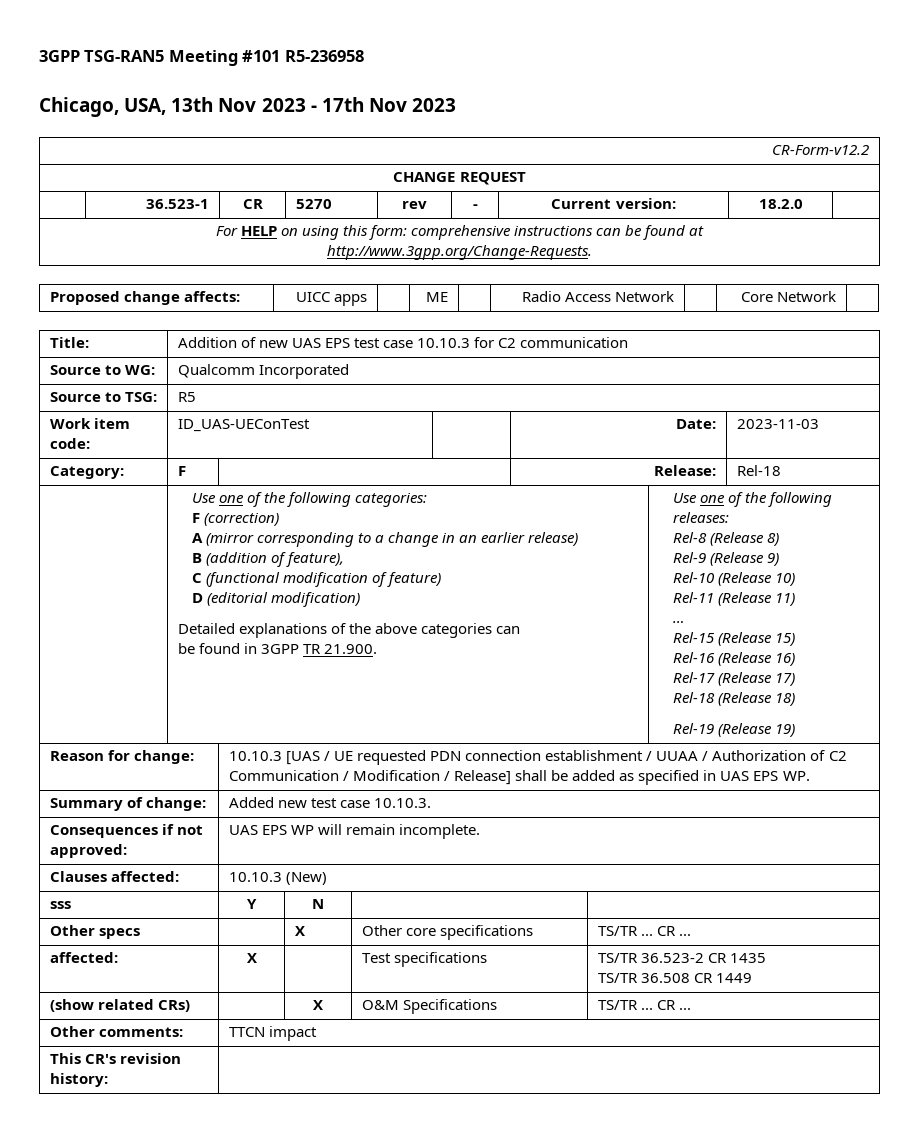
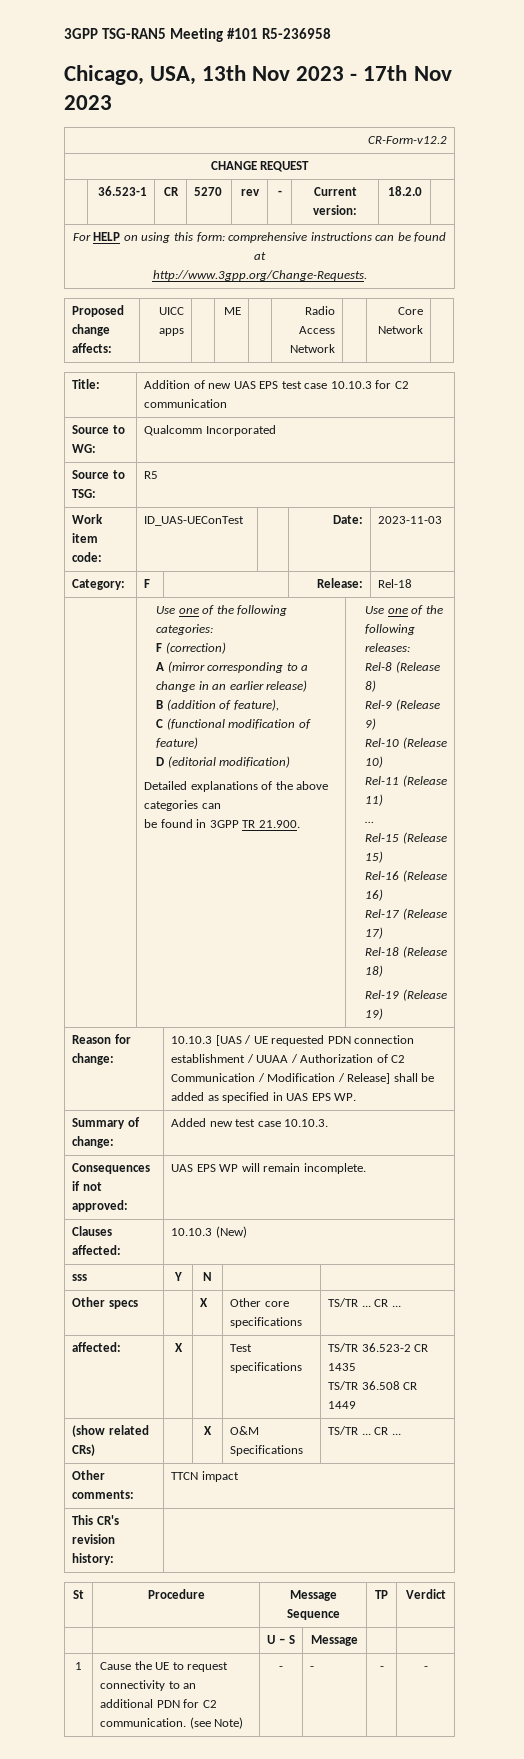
(108, 1080) none -> [73,1590,84,1599] [147,1589,205,1599] [289,1590,337,1601] [286,1609,340,1620] [375,1590,388,1599] [405,1589,446,1599] [267,1635,295,1644] [311,1635,358,1646] [75,1662,82,1670] [100,1661,229,1672] [100,1680,197,1691] [100,1699,217,1708] [100,1717,244,1729] [279,1666,283,1670] [310,1666,315,1670] [379,1666,384,1670] [423,1666,428,1670] // St | Procedure | Message Sequence | TP | Verdict // | | U – S | Message | | // 1 | Cause the UE to request connectivity to an additional PDN for C2 communication. (see Note) | - | - | - | -

